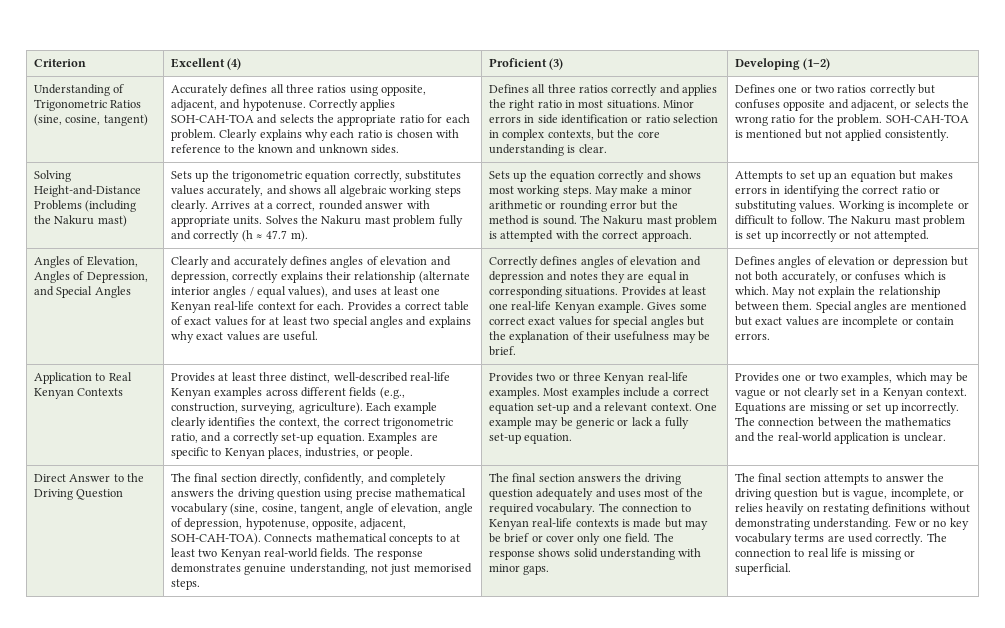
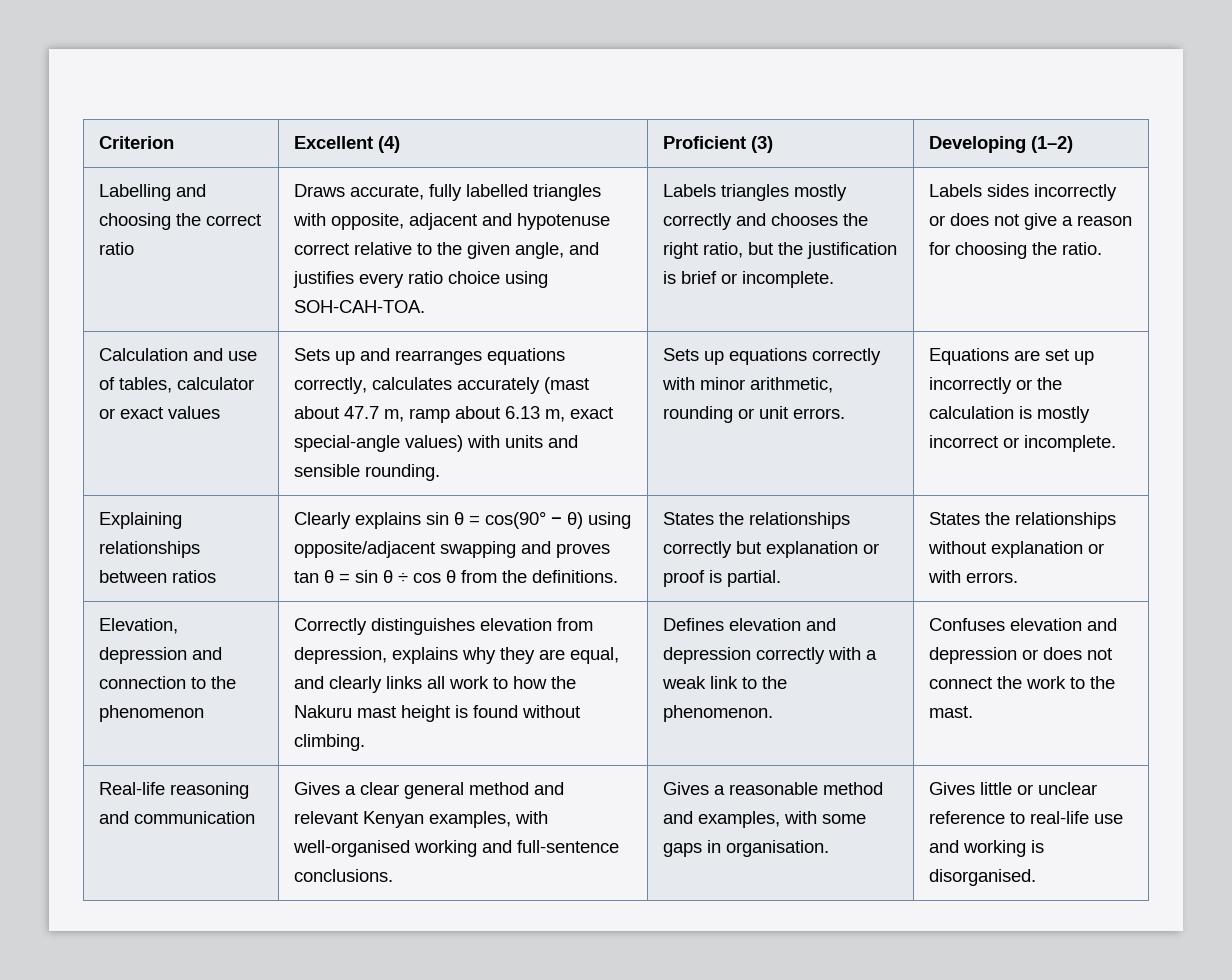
[33,84,125,96] [33,99,142,111] [33,114,148,126] [170,84,427,96] [170,99,396,111] [170,114,470,126] [170,129,459,141] [170,144,400,154] [488,84,718,96] Understanding of Trigonometric Ratios (sine, cosine, tangent) | Accurately defines all three ratios using opposite, adjacent, and hypotenuse. Correctly applies SOH-CAH-TOA and selects the appropriate ratio for each problem. Clearly explains why each ratio is chosen with reference to the known and unknown sides. | Defines all three ratios correctly and applies -> [98,184,206,201] [98,213,261,230] [98,242,134,255] [293,184,601,201] [292,213,610,230] [293,242,599,259] [292,271,548,288] [293,300,425,313] [662,184,847,201] [662,213,838,230] Labelling and choosing the correct ratio | Draws accurate, fully labelled triangles with opposite, adjacent and hypotenuse correct relative to the given angle, and justifies every ratio choice using SOH-CAH-TOA. | Labels triangles mostly correctly and chooses
[537,100,695,109] [488,114,719,124] [488,129,660,141] [488,144,607,156] [734,84,936,96] [734,99,970,111] [734,114,969,126] [734,129,949,141] [33,170,71,182] [33,185,141,197] [33,200,137,212] [33,215,127,227] [170,170,462,182] [170,185,461,197] [170,200,430,212] [170,215,463,227] [170,230,308,242] [488,170,702,182] [488,185,693,197] [488,200,678,212] [488,215,718,227] [488,230,692,242] [734,170,953,182] [734,185,941,197] [734,200,969,212] [734,215,966,227] [734,230,930,242] [33,256,138,268] [33,271,148,283] [33,286,131,298] [170,256,451,268] [170,271,470,283] [170,286,441,298] [170,301,469,313] [170,316,471,328] [170,331,319,343] [488,256,701,268] [488,271,690,283] [488,286,707,298] [488,301,707,313] [488,316,705,328] [488,331,711,343] [488,346,516,356] [734,256,969,268] [734,271,947,283] [734,286,940,298] [734,301,967,313] [734,316,955,328] [734,333,770,340] [33,372,132,384] [33,388,124,399] [170,372,451,383] [170,387,405,399] [170,402,438,414] [170,417,454,429] [170,432,438,444] [170,447,414,459] [488,372,688,384] [488,387,709,399] [488,402,718,414] [488,417,689,429] [488,433,573,444] [734,372,968,384] [734,387,967,399] [734,402,960,414] [734,417,952,427] [734,432,946,444] [33,473,145,482] [33,489,124,500] [170,473,447,485] [170,488,467,500] [170,503,473,515] [170,518,407,530] [170,533,460,545] [170,548,424,560] [170,563,472,575] [170,579,200,590] [488,473,681,485] [488,488,704,500] [488,503,692,515] [488,518,709,530] [488,533,674,545] [488,548,702,560] [488,564,550,575] [734,473,945,485] [734,488,965,500] [734,503,970,515] [734,518,969,530] [734,533,947,545] [734,548,916,560] [734,563,791,575] ratio in most situations. Minor errors in side identification or ratio selection in complex contexts, but the core understanding is clear. | Defines one or two ratios correctly but confuses opposite and adjacent, or selects the wrong ratio for the problem. SOH-CAH-TOA is mentioned but not applied consistently. // Solving Height-and-Distance Problems (including the Nakuru mast) | Sets up the trigonometric equation correctly, substitutes values accurately, and shows all algebraic working steps clearly. Arrives at a correct, rounded answer with appropriate units. Solves the Nakuru mast problem fully and correctly (h ≈ 47.7 m). | Sets up the equation correctly and shows most working steps. May make a minor arithmetic or rounding error but the method is sound. The Nakuru mast problem is attempted with the correct approach. | Attempts to set up an equation but makes errors in identifying the correct ratio or substituting values. Working is incomplete or difficult to follow. The Nakuru mast problem is set up incorrectly or not attempted. // Angles of Elevation, Angles of Depression, and Special Angles | Clearly and accurately defines angles of elevation and depression, correctly explains their relationship (alternate interior angles / equal values), and uses at least one Kenyan real-life context for each. Provides a correct table of exact values for at least two special angles and explains why exact values are useful. | Correctly defines angles of elevation and depression and notes they are equal in corresponding situations. Provides at least one real-life Kenyan example. Gives some correct exact values for special angles but the explanation of their usefulness may be brief. | Defines angles of elevation or depression but not both accurately, or confuses which is which. May not explain the relationship between them. Special angles are mentioned but exact values are incomplete or contain errors. // Application to Real Kenyan Contexts | Provides at least three distinct, well-described real-life Kenyan examples across different fields (e.g., construction, surveying, agriculture). Each example clearly identifies the context, the correct trigonometric ratio, and a correctly set-up equation. Examples are specific to Kenyan places, industries, or people. | Provides two or three Kenyan real-life examples. Most examples include a correct equation set-up and a relevant context. One example may be generic or lack a fully set-up equation. | Provides one or two examples, which may be vague or not clearly set in a Kenyan context. Equations are missing or set up incorrectly. The connection between the mathematics and the real-world application is unclear. // Direct Answer to the Driving Question | The final section directly, confidently, and completely answers the driving question using precise mathematical vocabulary (sine, cosine, tangent, angle of elevation, angle of depression, hypotenuse, opposite, adjacent, SOH-CAH-TOA). Connects mathematical concepts to at least two Kenyan real-world fields. The response demonstrates genuine understanding, not just memorised steps. | The final section answers the driving question adequately and uses most of the required vocabulary. The connection to Kenyan real-life contexts is made but may be brief or cover only one field. The response shows solid understanding with minor gaps. | The final section attempts to answer the driving question but is vague, incomplete, or relies heavily on restating definitions without demonstrating understanding. Few or no key vocabulary terms are used correctly. The connection to real life is missing or superficial. -> [702,242,897,259] [662,271,834,288] [928,184,1117,201] [928,213,1132,230] [928,242,1102,259] [98,348,257,361] [98,377,254,393] [98,406,220,419] [293,348,565,365] [293,377,589,394] [293,406,613,423] [293,435,578,452] [293,464,440,481] [662,348,881,365] [661,377,833,393] [662,406,845,423] [928,348,1094,365] [928,377,1062,394] [928,406,1090,423] [928,435,1116,452] [98,512,182,529] [98,541,200,558] [98,570,216,583] [293,511,631,529] [293,541,610,558] [293,570,618,583] [662,512,850,529] [662,541,879,558] [662,570,781,587] [928,512,1116,529] [927,541,1104,558] [927,570,1018,583] [98,618,178,634] [98,647,222,664] [98,676,236,689] [98,705,204,722] [293,618,593,635] [293,647,619,664] [293,676,576,693] [293,705,580,722] [293,734,365,751] [662,618,836,631] [662,647,877,664] [661,676,787,689] [662,705,773,722] [928,618,1117,631] [928,647,1112,664] [928,676,1115,689] [928,706,973,718] [98,782,249,799] [98,811,255,824] [293,782,564,799] [293,811,548,828] [292,840,619,857] [293,869,393,882] [662,782,883,795] [662,811,866,828] [662,840,829,857] [928,782,1097,795] [928,811,1123,824] [928,840,1044,857] [928,869,1036,886] ratio, but the justification is brief or incomplete. | Labels sides incorrectly or does not give a reason for choosing the ratio. // Calculation and use of tables, calculator or exact values | Sets up and rearranges equations correctly, calculates accurately (mast about 47.7 m, ramp about 6.13 m, exact special-angle values) with units and sensible rounding. | Sets up equations correctly with minor arithmetic, rounding or unit errors. | Equations are set up incorrectly or the calculation is mostly incorrect or incomplete. // Explaining relationships between ratios | Clearly explains sin θ = cos(90° − θ) using opposite/adjacent swapping and proves tan θ = sin θ ÷ cos θ from the definitions. | States the relationships correctly but explanation or proof is partial. | States the relationships without explanation or with errors. // Elevation, depression and connection to the phenomenon | Correctly distinguishes elevation from depression, explains why they are equal, and clearly links all work to how the Nakuru mast height is found without climbing. | Defines elevation and depression correctly with a weak link to the phenomenon. | Confuses elevation and depression or does not connect the work to the mast. // Real-life reasoning and communication | Gives a clear general method and relevant Kenyan examples, with well-organised working and full-sentence conclusions. | Gives a reasonable method and examples, with some gaps in organisation. | Gives little or unclear reference to real-life use and working is disorganised.

